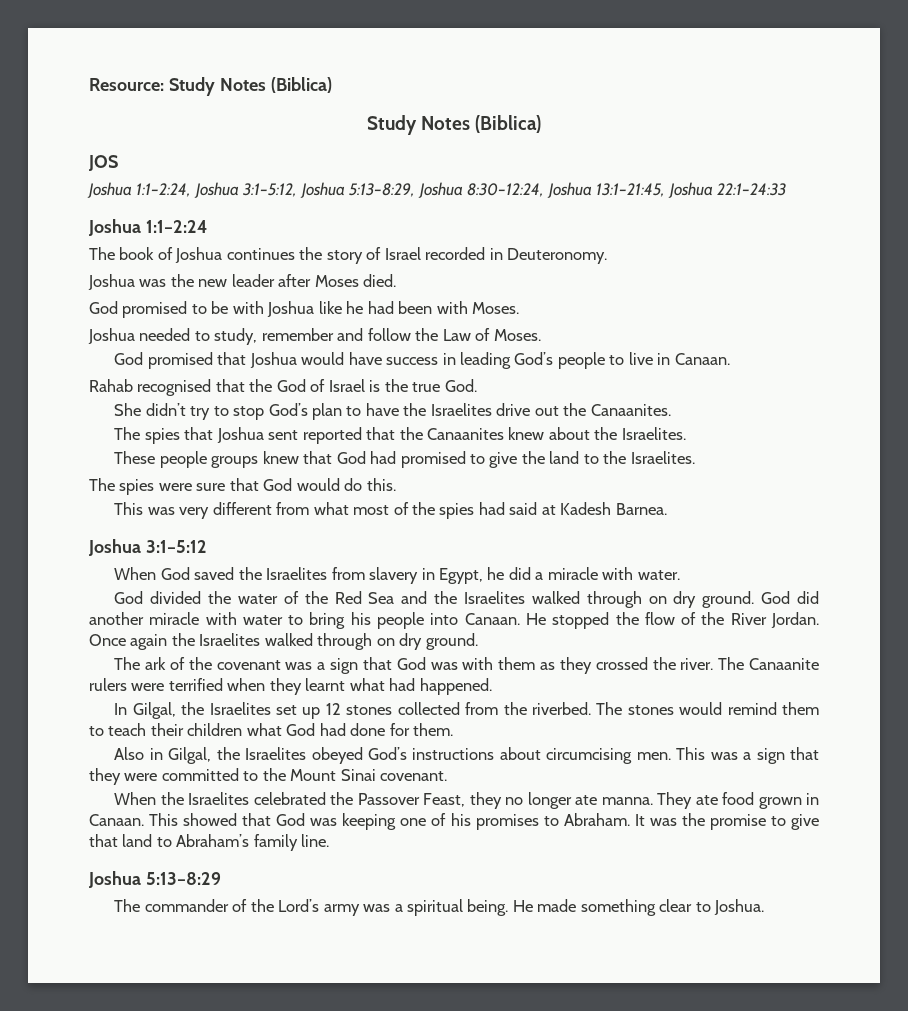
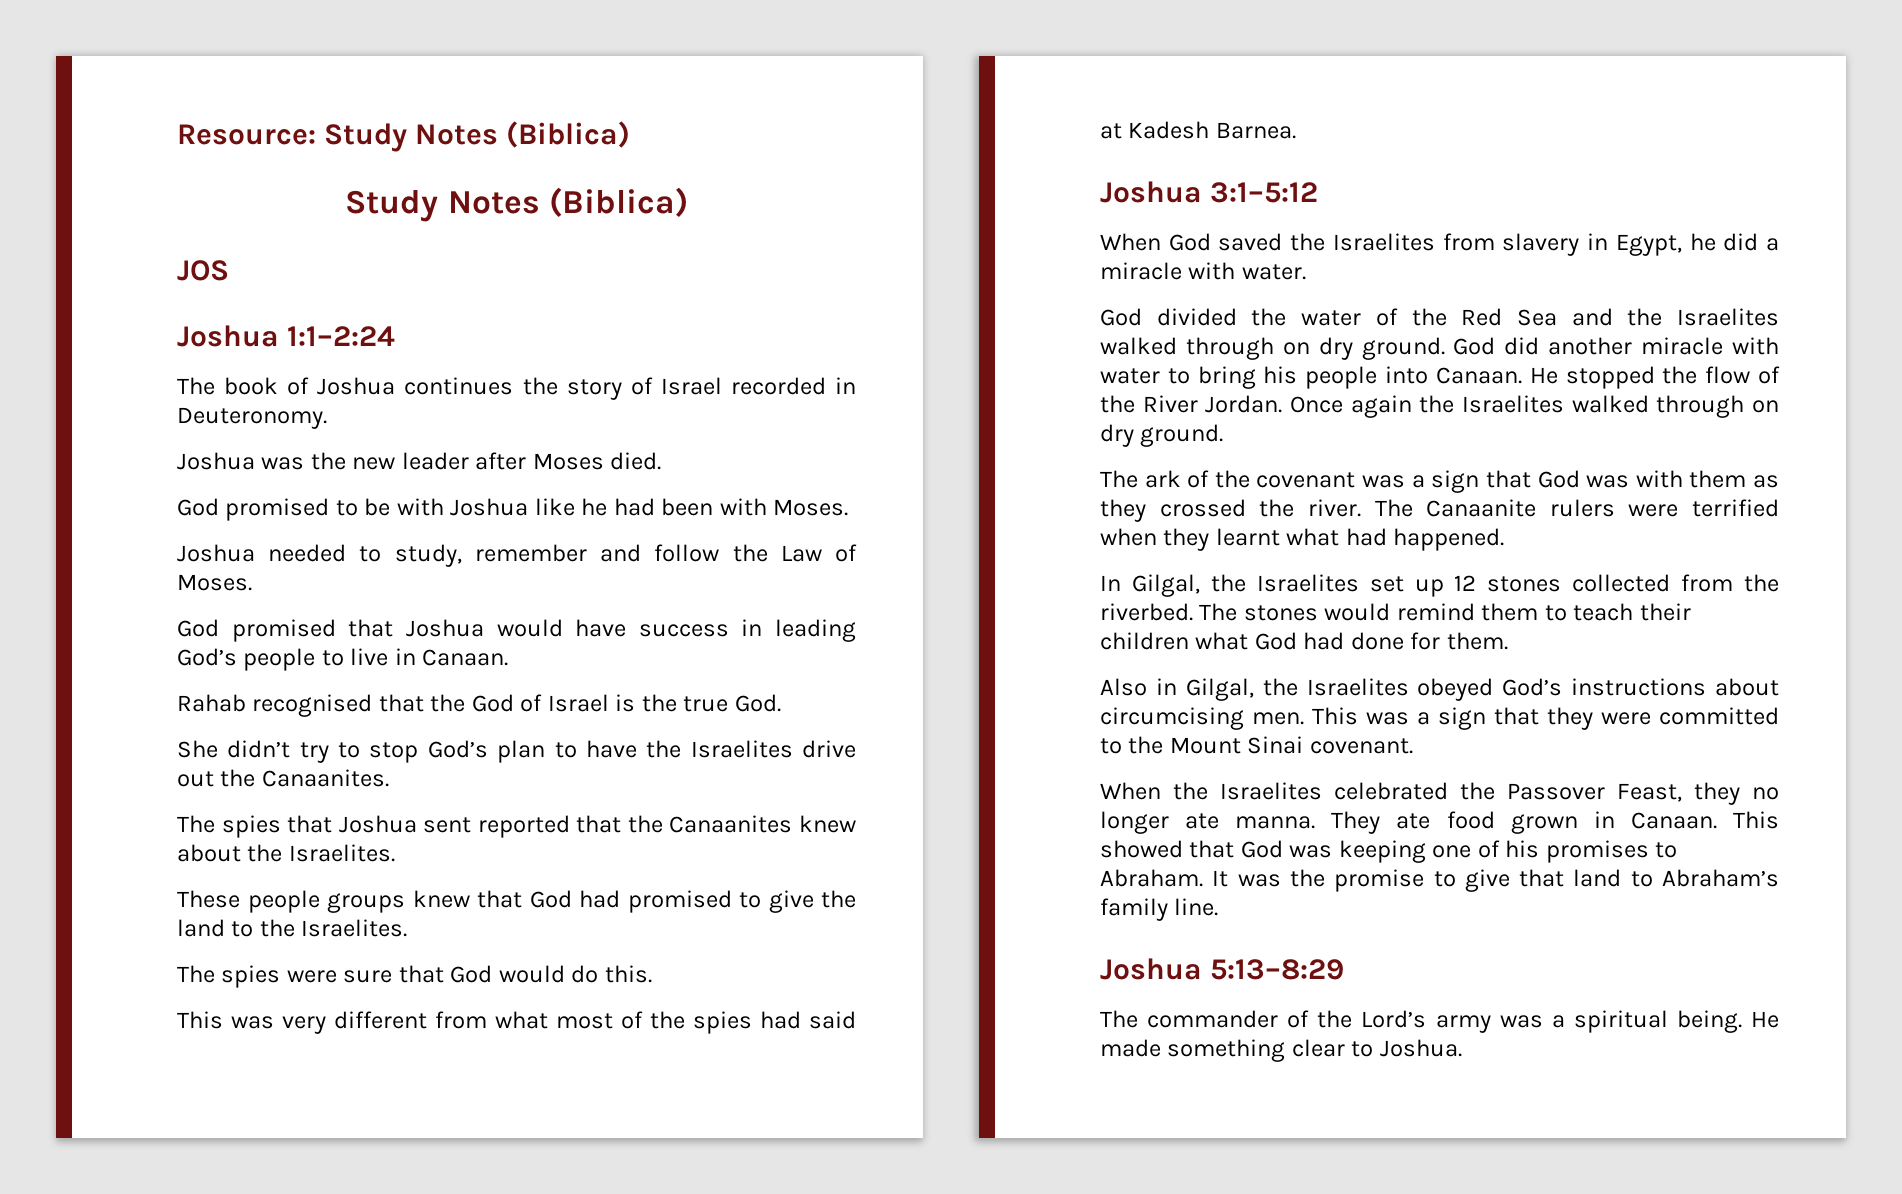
[87,182,787,198] // Joshua 1:1–2:24, Joshua 3:1–5:12, Joshua 5:13–8:29, Joshua 8:30–12:24, Joshua 13:1–21:45, Joshua 22:1–24:33 -> (229, 270) none

